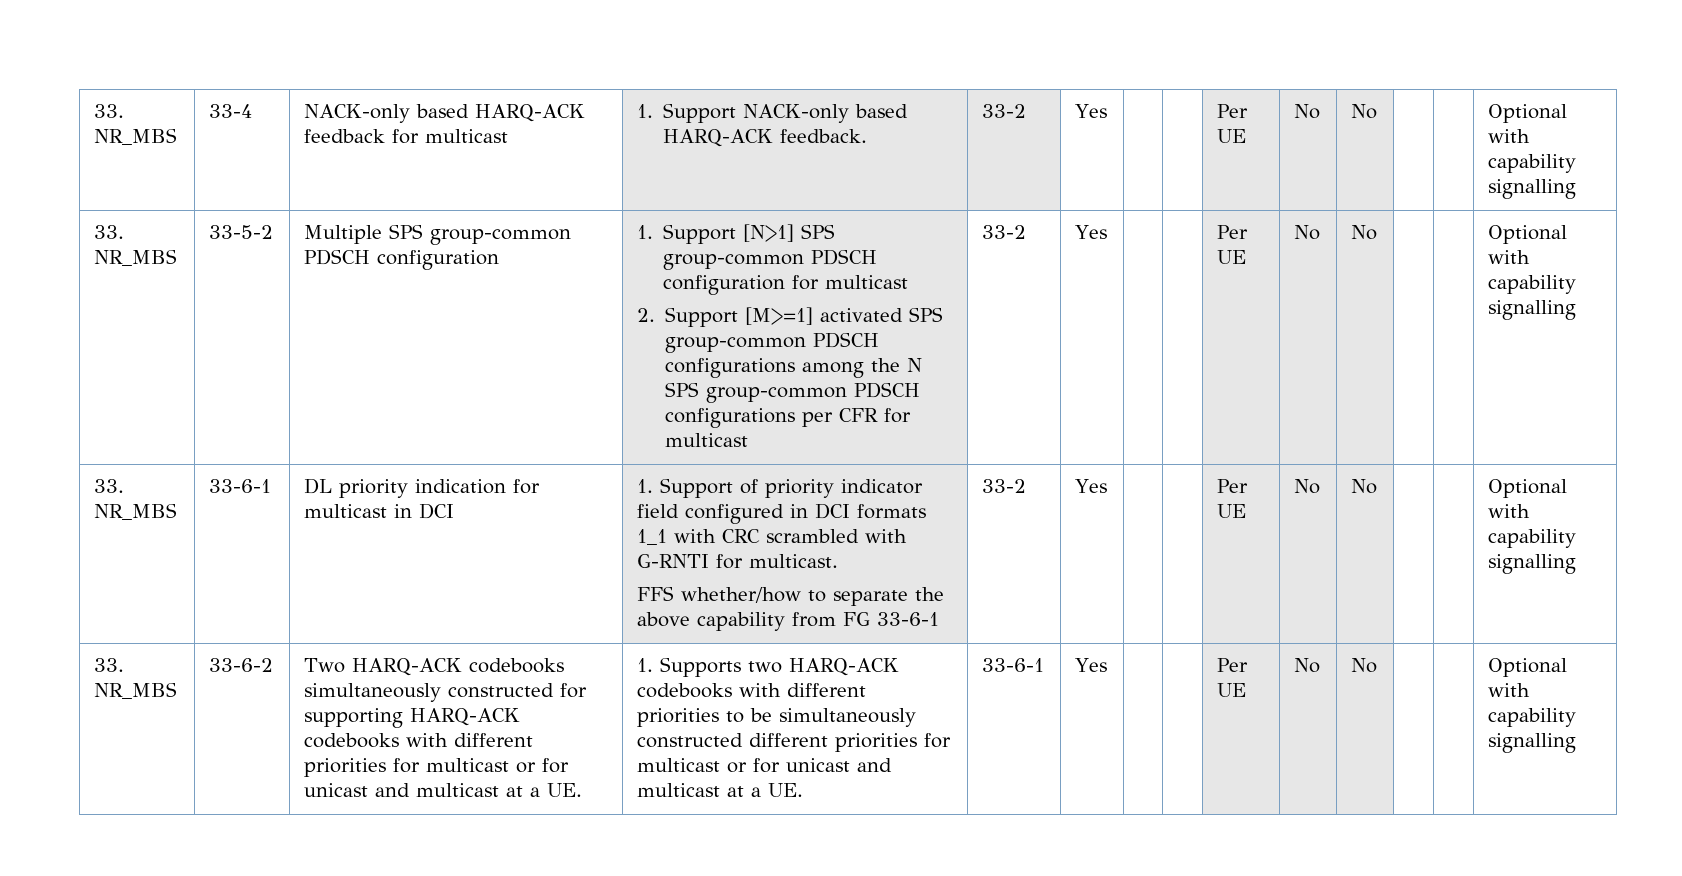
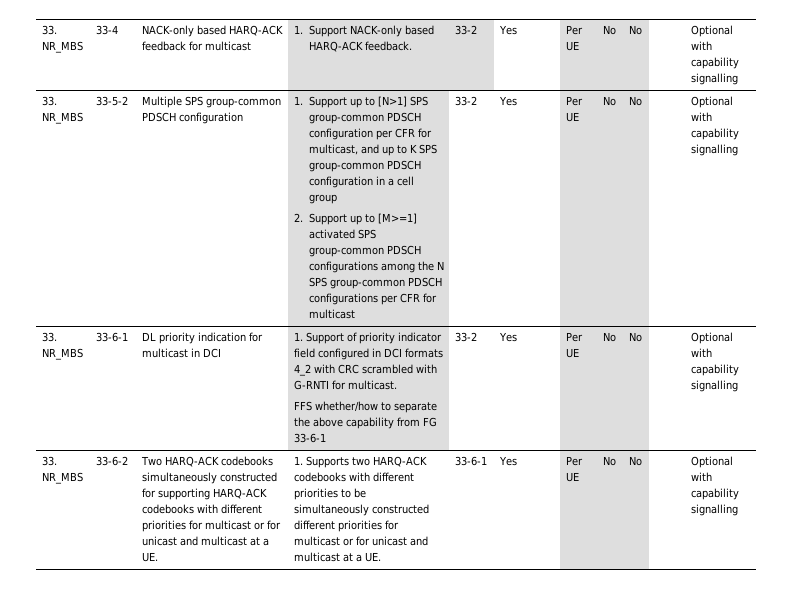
(737, 234) none -> [349,97,375,108] up to
[792,275,909,290] for multicast -> [375,128,432,140] [308,144,437,156] [308,160,421,172] [308,176,414,188] [308,194,337,204] per CFR for multicast, and up to K SPS group-common PDSCH configuration in a cell group
(739, 317) none -> [349,214,375,225] up to
[636,529,667,545] 1_1 -> [294,364,312,376] 4_2

